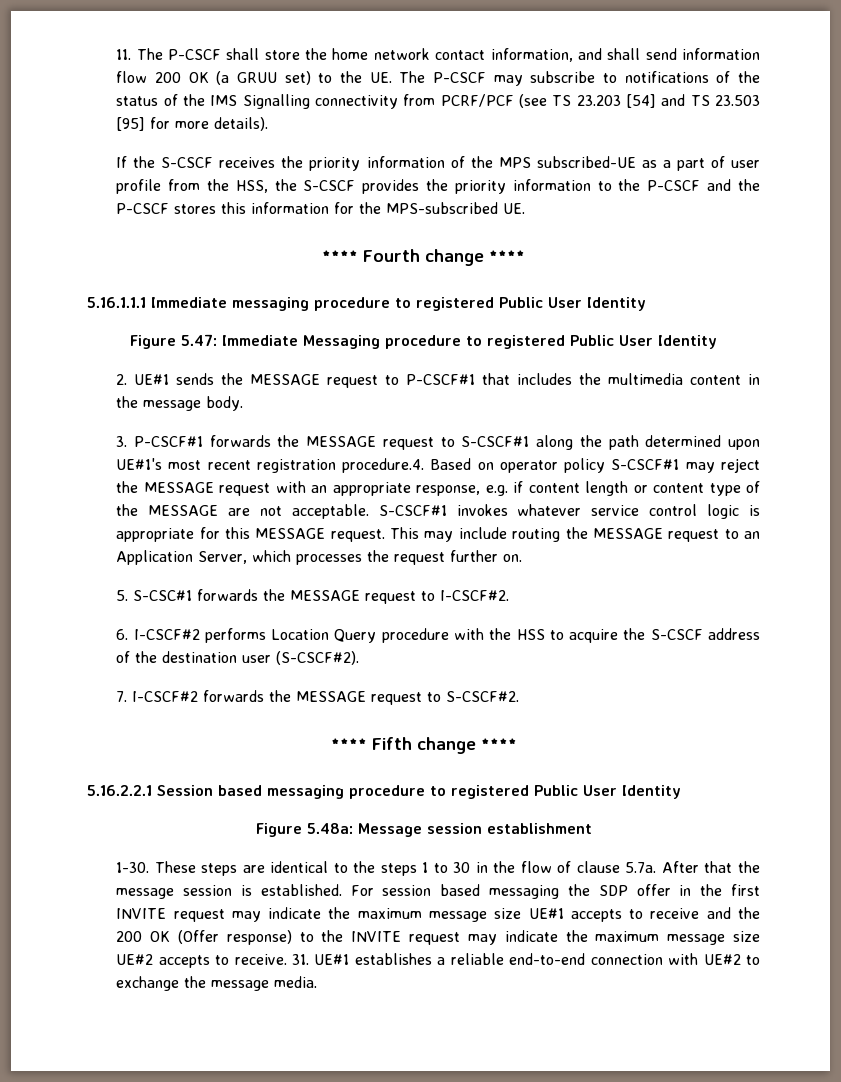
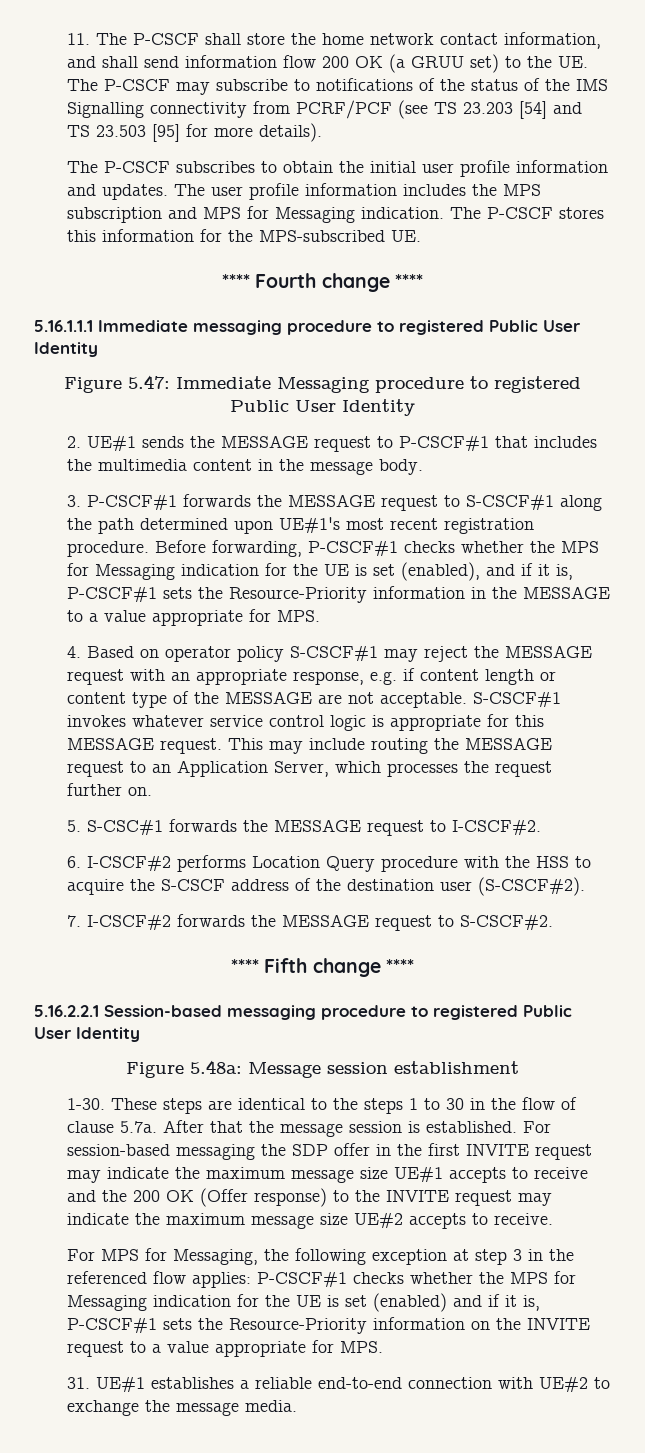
[116,156,760,171] [116,179,760,194] If the S-CSCF receives the priority information of the MPS subscribed-UE as a part of user profile from the HSS, the S-CSCF provides the priority information to the P-CSCF and the -> [67,160,609,177] [67,183,542,200] [67,206,482,223] The P-CSCF subscribes to obtain the initial user profile information and updates. The user profile information includes the MPS subscription and MPS for Messaging indication. The
[342,458,425,473] procedure.4. -> [67,540,600,557] [67,562,574,581] [67,586,611,603] [67,609,321,626] [67,646,82,658] procedure. Before forwarding, P-CSCF#1 checks whether the MPS for Messaging indication for the UE is set (enabled), and if it is, P-CSCF#1 sets the Resource-Priority information in the MESSAGE to a value appropriate for MPS. // 4.
[157,785,262,796] Session based -> [104,1005,222,1017] Session-based
[382,884,481,896] session based -> [67,1144,171,1156] session-based
(287, 959) none -> [67,1248,575,1265] [67,1271,577,1288] [67,1293,541,1312] [67,1317,591,1334] [67,1340,384,1357] // For MPS for Messaging, the following exception at step 3 in the referenced flow applies: P-CSCF#1 checks whether the MPS for Messaging indication for the UE is set (enabled) and if it is, P-CSCF#1 sets the Resource-Priority information on the INVITE request to a value appropriate for MPS. //

